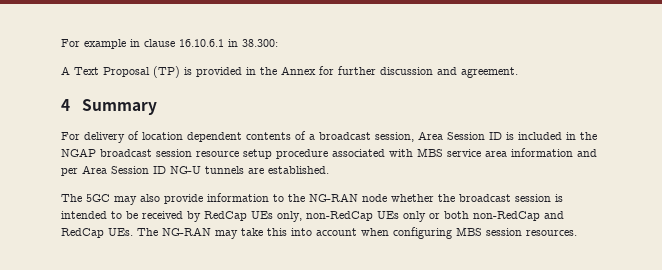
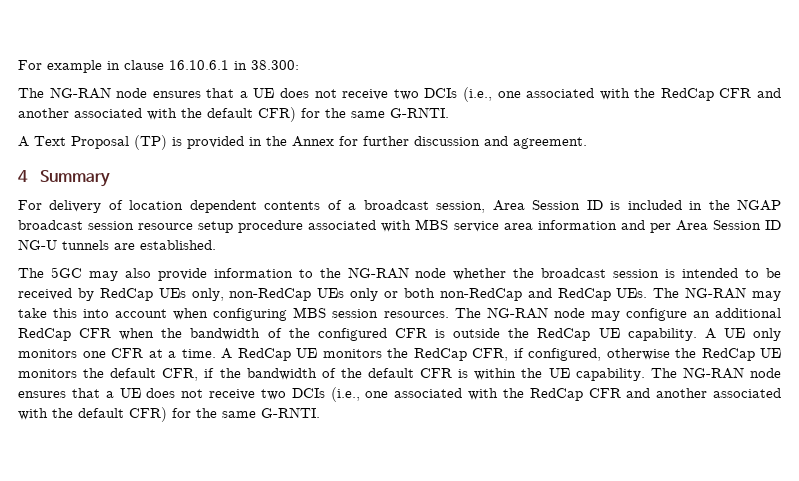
(278, 43) none -> [18,87,781,102] [18,107,449,122] // The NG-RAN node ensures that a UE does not receive two DCIs (i.e., one associated with the RedCap CFR and another associated with the default CFR) for the same G-RNTI.
(577, 233) none -> [454,307,782,321] [18,328,782,341] [18,348,781,361] [18,367,781,381] [18,387,781,402] [18,407,320,422] The NG-RAN node may configure an additional RedCap CFR when the bandwidth of the configured CFR is outside the RedCap UE capability. A UE only monitors one CFR at a time. A RedCap UE monitors the RedCap CFR, if configured, otherwise the RedCap UE monitors the default CFR, if the bandwidth of the default CFR is within the UE capability. The NG-RAN node ensures that a UE does not receive two DCIs (i.e., one associated with the RedCap CFR and another associated with the default CFR) for the same G-RNTI.

